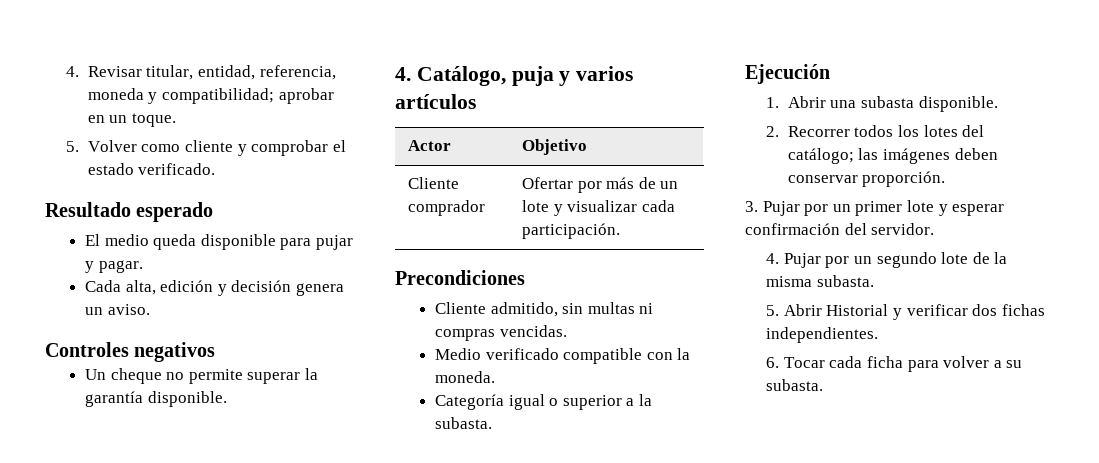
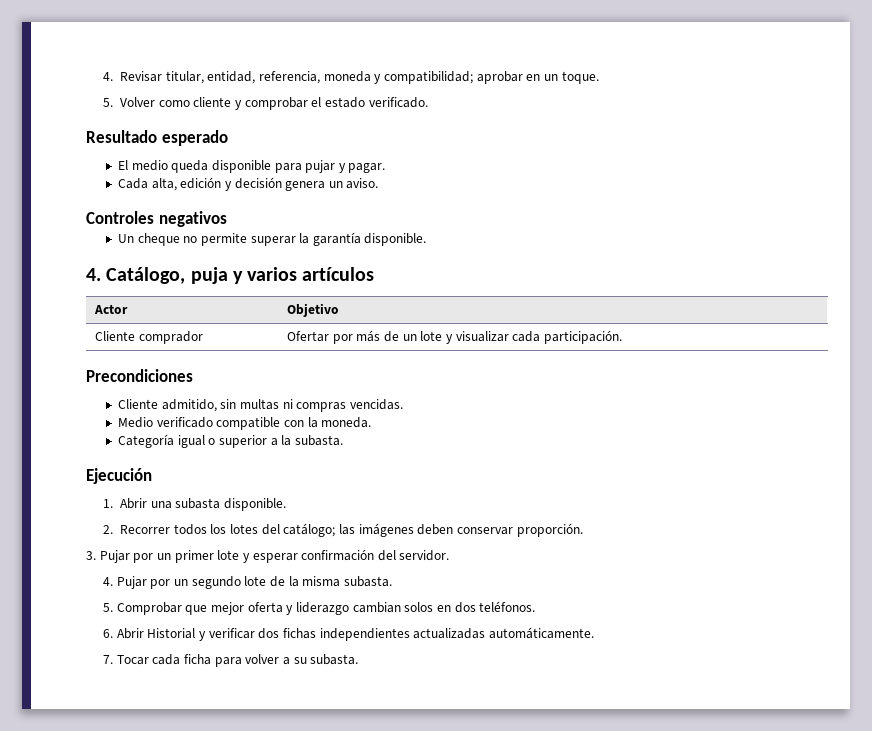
(780, 310) none -> [116,601,536,615] [103,629,114,638] Comprobar que mejor oferta y liderazgo cambian solos en dos teléfonos. // 6.
[766,327,879,343] [766,357,780,368] independientes. // 6. -> [319,627,594,641] [103,655,114,664] independientes actualizadas automáticamente. // 7.

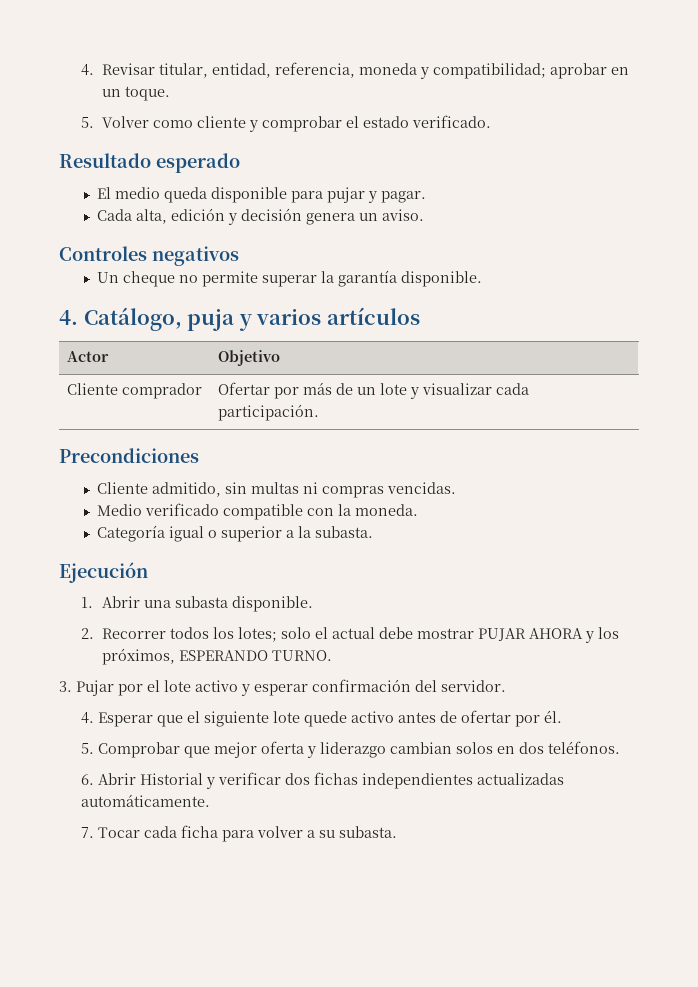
[230,523,583,537] lotes del catálogo; las imágenes deben conservar proporción. -> [238,627,620,643] [102,648,333,665] lotes; solo el actual debe mostrar PUJAR AHORA y los próximos, ESPERANDO TURNO.
[156,550,240,563] un primer lote -> [147,680,238,692] el lote activo
[116,576,392,589] Pujar por un segundo lote de la misma subasta. -> [97,710,562,727] Esperar que el siguiente lote quede activo antes de ofertar por él.

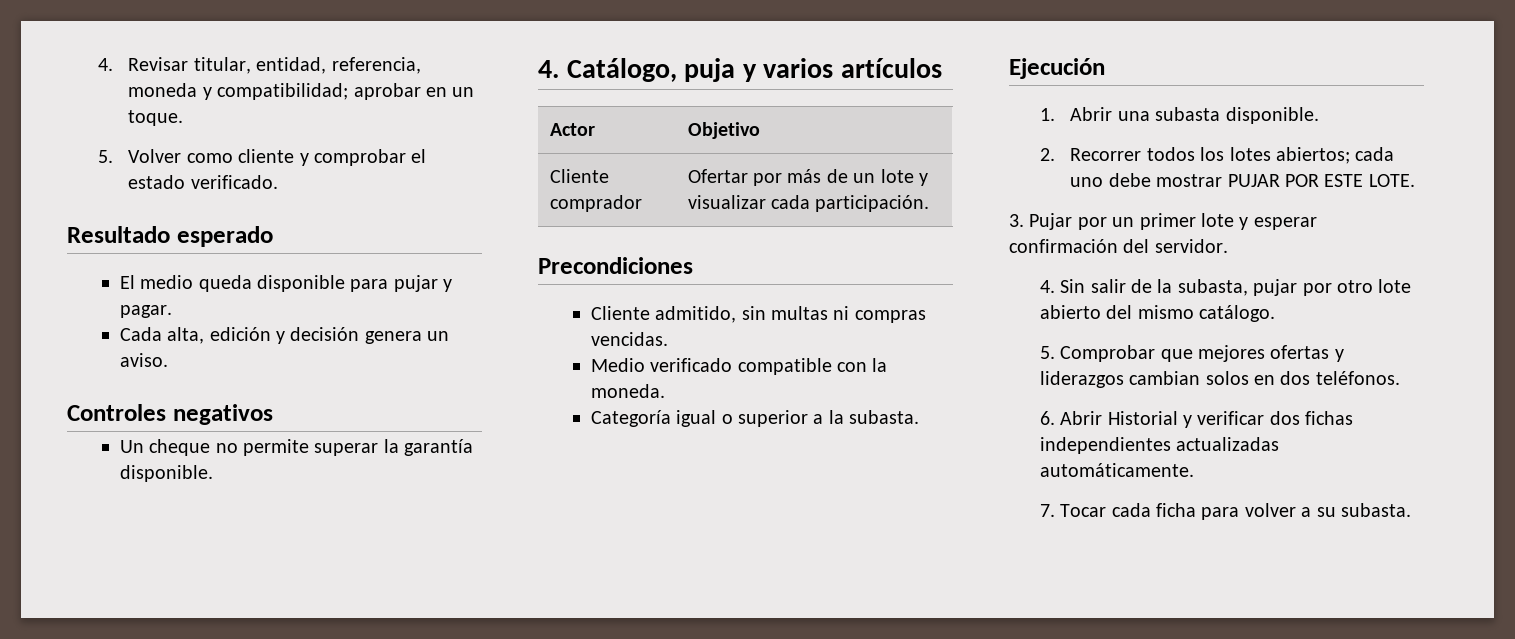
[238,627,620,643] [102,648,333,665] lotes; solo el actual debe mostrar PUJAR AHORA y los próximos, ESPERANDO TURNO. -> [1229,147,1395,164] [1070,173,1415,187] lotes abiertos; cada uno debe mostrar PUJAR POR ESTE LOTE.
[147,680,238,692] el lote activo -> [1112,213,1234,230] un primer lote
[97,710,562,727] Esperar que el siguiente lote quede activo antes de ofertar por él. -> [1060,279,1412,296] [1039,305,1275,322] Sin salir de la subasta, pujar por otro lote abierto del mismo catálogo.
[213,741,386,758] mejor oferta y liderazgo -> [1197,345,1344,362] [1039,371,1124,388] mejores ofertas y liderazgos

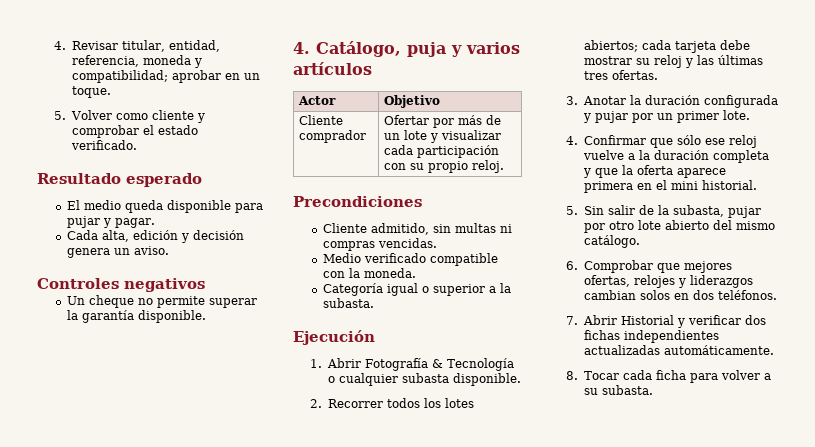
[815,195,930,212] participación. -> [417,145,500,158] [384,160,505,173] participación con su propio reloj.
[1117,111,1150,121] una -> [364,358,514,371] [327,373,398,386] Fotografía & Tecnología o cualquier
[1070,177,1104,187] uno -> [674,41,716,53] tarjeta
[1227,174,1415,187] [1009,213,1317,230] [1009,239,1228,253] [1039,280,1055,293] PUJAR POR ESTE LOTE. // 3. Pujar por un primer lote y esperar confirmación del servidor. // 4. -> [635,55,763,68] [583,70,658,80] [566,95,778,108] [582,110,750,123] [566,135,757,148] [582,150,769,163] [582,165,726,178] [583,180,757,193] [566,206,579,215] su reloj y las últimas tres ofertas. // 3. Anotar la duración configurada y pujar por un primer lote. // 4. Confirmar que sólo ese reloj vuelve a la duración completa y que la oferta aparece primera en el mini historial. // 5.
[1039,346,1055,359] 5. -> [566,261,579,270] 6.
[1270,345,1330,359] ofertas -> [583,275,675,288] ofertas, relojes
[1039,411,1055,425] 6. -> [566,316,579,325] 7.
[1039,504,1055,517] 7. -> [566,371,579,380] 8.

